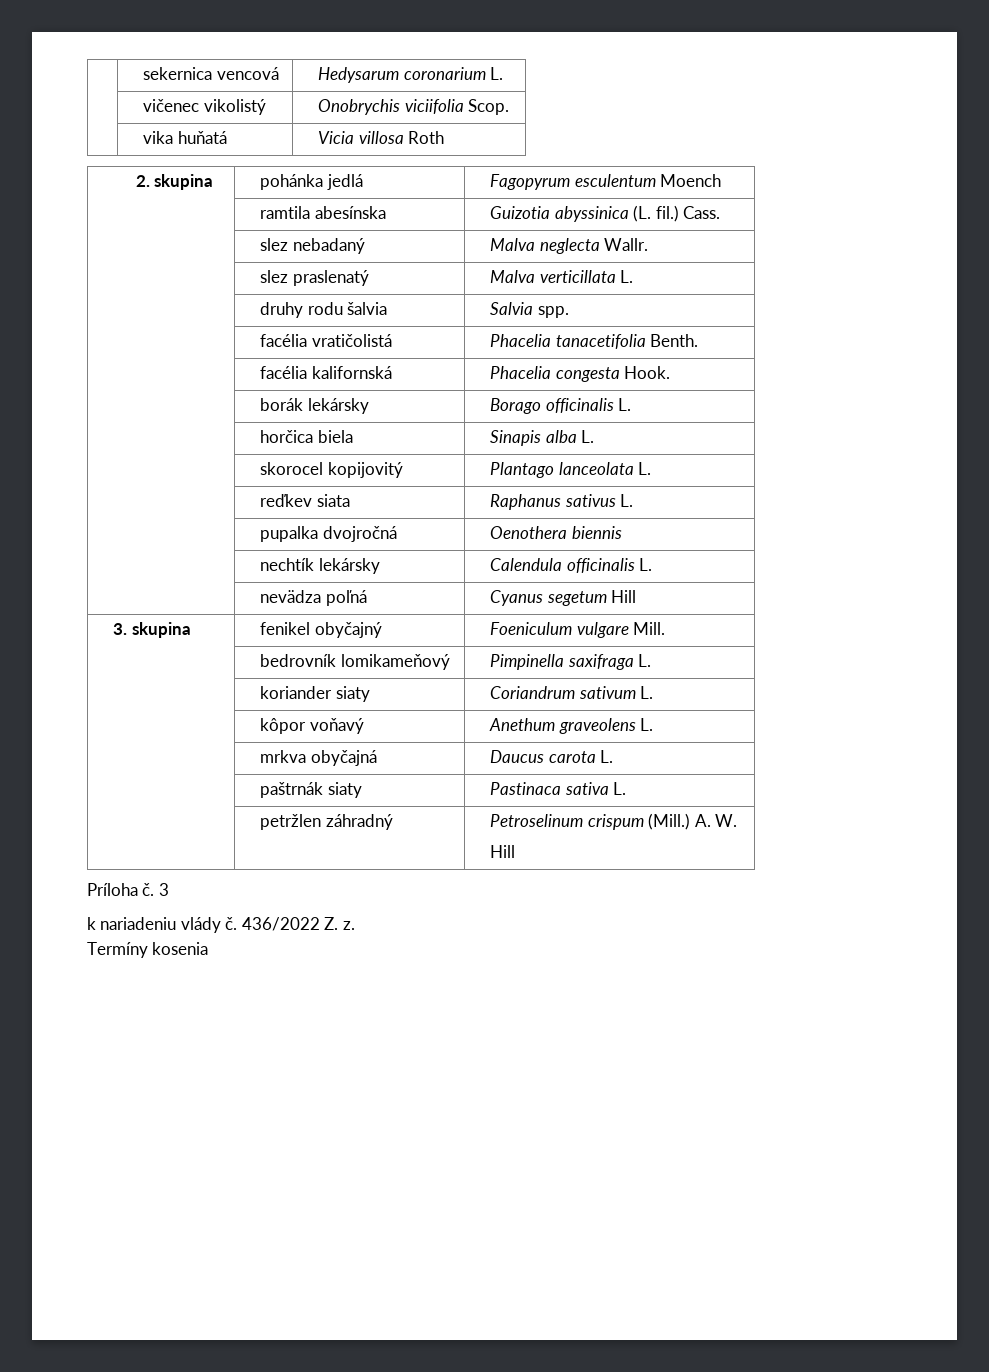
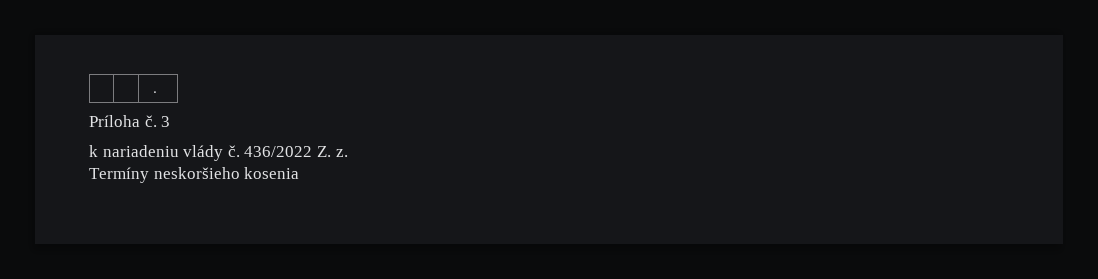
[143,67,279,80] [318,67,504,83] [143,99,266,115] [318,99,510,115] [143,131,227,144] [318,131,445,144] [135,174,214,190] [260,174,363,190] [490,174,722,190] [260,206,386,219] [490,205,721,222] [260,238,365,254] [490,238,649,254] [260,270,369,286] [490,270,634,283] [260,302,388,318] [490,302,569,318] [260,334,392,347] [490,334,699,349] [260,366,392,379] [490,366,671,382] [260,398,369,414] [490,398,632,414] [260,430,353,443] [490,430,595,446] [260,462,403,478] [490,462,652,478] [260,494,350,507] [490,494,634,510] [260,526,397,542] [490,526,622,539] [260,558,380,574] [490,558,653,573] [260,590,367,606] [490,590,637,606] [113,622,191,638] [260,622,382,638] [490,622,666,638] [260,654,450,670] [490,654,652,670] [260,686,370,702] [490,686,654,699] [260,718,364,734] [489,718,654,734] [260,750,377,766] [490,750,614,763] [260,782,362,798] [490,782,627,795] [260,814,393,830] [490,813,738,830] [490,845,516,858] | sekernica vencová | Hedysarum coronarium L. // | vičenec vikolistý | Onobrychis viciifolia Scop. // | vika huňatá | Vicia villosa Roth // 2. skupina | pohánka jedlá | Fagopyrum esculentum Moench // | ramtila abesínska | Guizotia abyssinica (L. fil.) Cass. // | slez nebadaný | Malva neglecta Wallr. // | slez praslenatý | Malva verticillata L. // | druhy rodu šalvia | Salvia spp. // | facélia vratičolistá | Phacelia tanacetifolia Benth. // | facélia kalifornská | Phacelia congesta Hook. // | borák lekársky | Borago officinalis L. // | horčica biela | Sinapis alba L. // | skorocel kopijovitý | Plantago lanceolata L. // | reďkev siata | Raphanus sativus L. // | pupalka dvojročná | Oenothera biennis // | nechtík lekársky | Calendula officinalis L. // | nevädza poľná | Cyanus segetum Hill // 3. skupina | fenikel obyčajný | Foeniculum vulgare Mill. // | bedrovník lomikameňový | Pimpinella saxifraga L. // | koriander siaty | Coriandrum sativum L. // | kôpor voňavý | Anethum graveolens L. // | mrkva obyčajná | Daucus carota L. // | paštrnák siaty | Pastinaca sativa L. // | petržlen záhradný | Petroselinum crispum (Mill.) A. W. // Hill -> [153,91,158,93] | | .
(148, 950) none -> [153,167,240,179] neskoršieho

